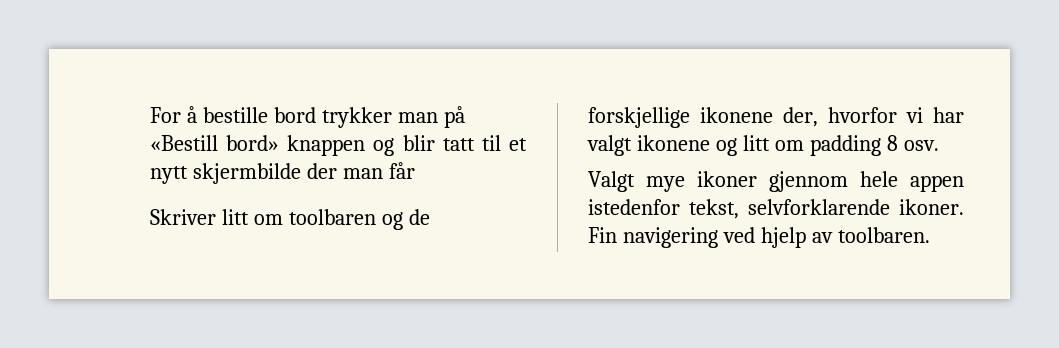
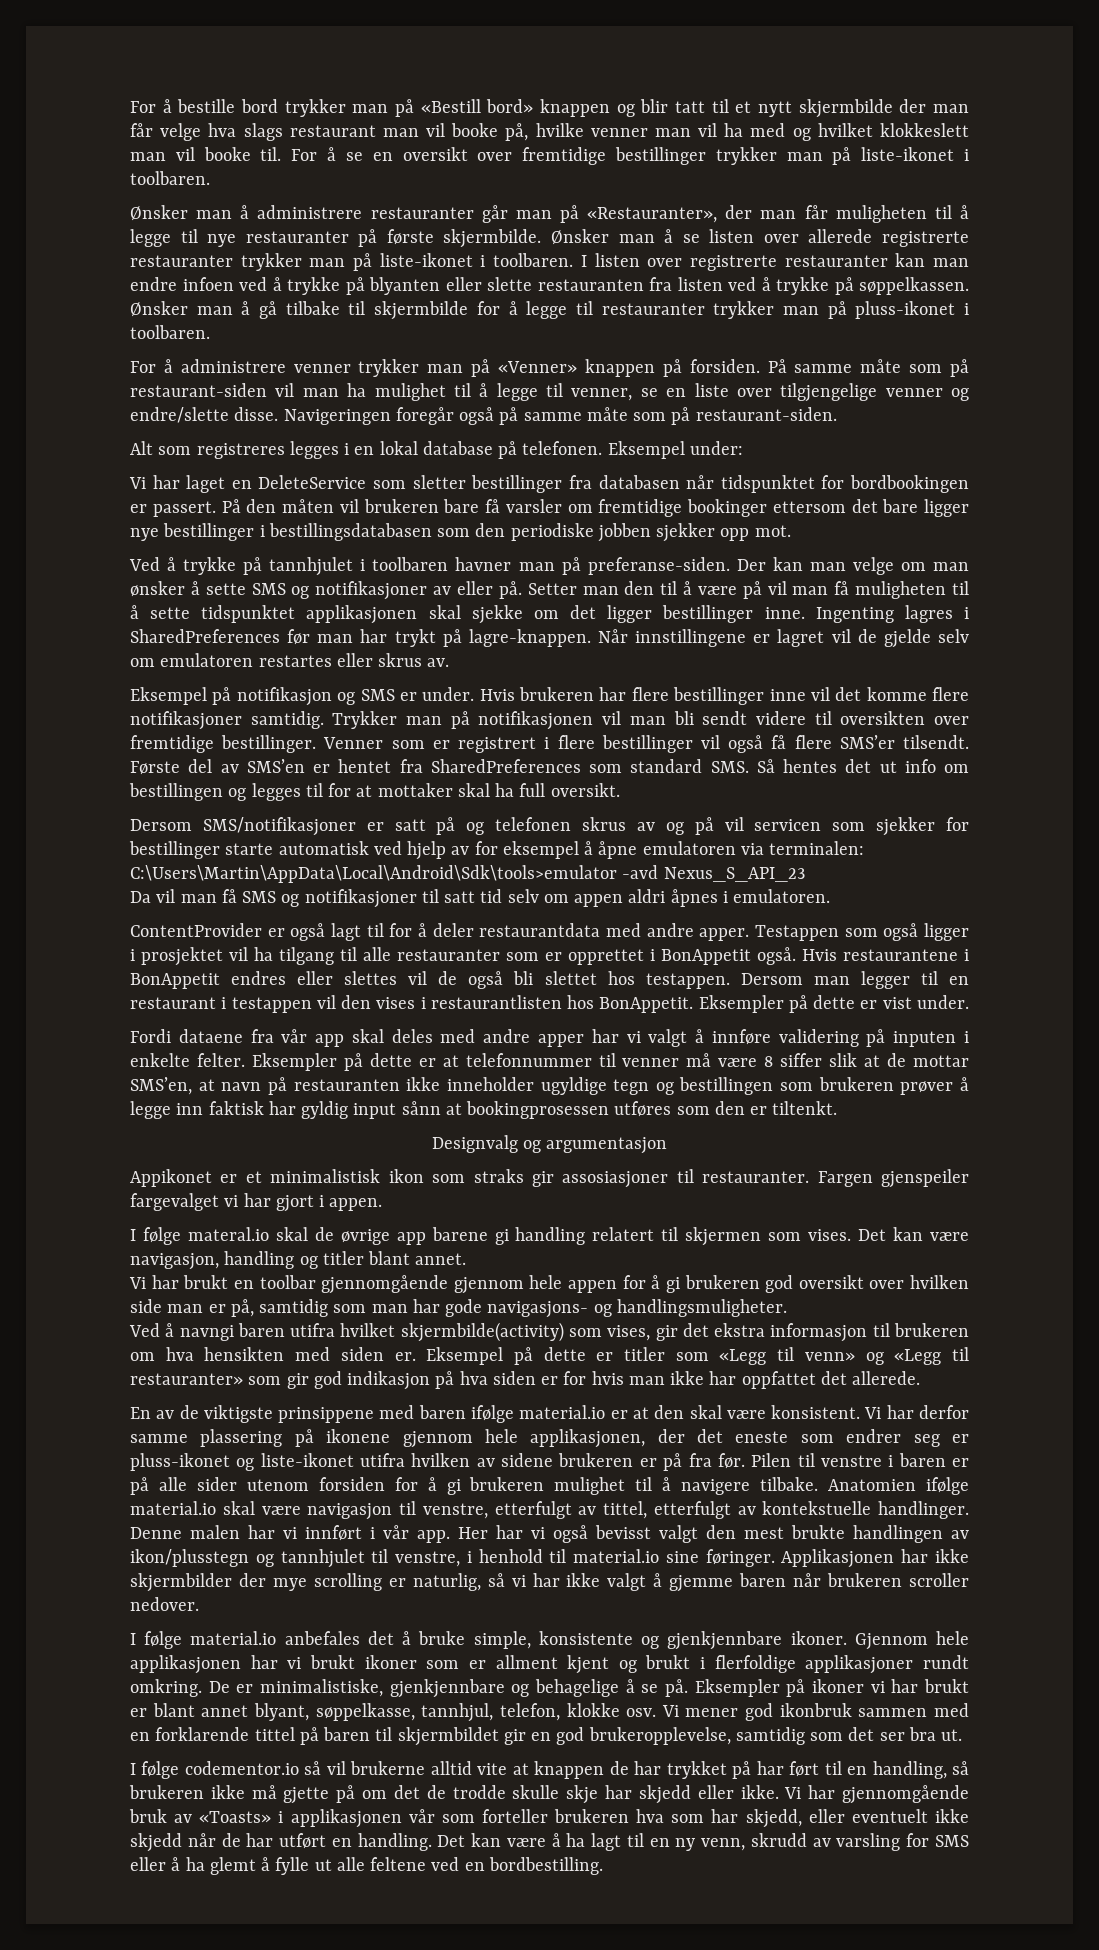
[150,209,430,230] [588,107,964,128] [587,135,939,156] [588,171,964,192] [588,199,964,219] [588,227,930,248] // Skriver litt om toolbaren og de forskjellige ikonene der, hvorfor vi har valgt ikonene og litt om padding 8 osv. // Valgt mye ikoner gjennom hele appen istedenfor tekst, selvforklarende ikoner. Fin navigering ved hjelp av toolbaren. -> [160,123,969,141] [130,147,969,165] [130,171,210,185] [130,205,969,223] [130,229,969,248] [130,253,970,271] [130,277,969,295] [130,301,969,320] [130,325,210,339] [130,359,970,377] [130,383,969,402] [130,407,837,425] [130,441,743,459] [129,475,969,493] [130,499,969,517] [130,523,791,542] [129,557,969,576] [130,581,970,600] [130,605,969,624] [130,629,969,648] [130,653,450,667] [130,687,969,706] [130,711,970,730] [130,735,969,753] [130,759,969,775] [129,783,620,801] [130,817,970,836] [129,841,865,860] [130,865,805,883] [130,889,831,908] [130,923,969,941] [130,947,969,966] [130,971,970,989] [130,995,969,1013] [130,1029,970,1047] [130,1053,970,1071] [130,1077,969,1095] [130,1101,838,1119] [431,1135,668,1154] [130,1169,969,1188] [130,1193,383,1212] [130,1227,970,1246] [130,1251,467,1270] [129,1275,969,1294] [130,1299,787,1318] [129,1322,970,1342] [130,1347,970,1365] [130,1371,921,1390] [130,1405,969,1423] [130,1429,969,1448] [130,1453,970,1471] [130,1477,969,1495] [130,1501,969,1520] [130,1525,969,1543] [130,1549,969,1568] [130,1573,969,1592] [130,1597,199,1611] [130,1631,970,1650] [130,1655,969,1674] [130,1679,969,1698] [130,1703,969,1722] [130,1727,963,1746] [130,1761,970,1779] [129,1785,970,1804] [129,1809,969,1828] [130,1833,970,1852] [130,1857,603,1875] velge hva slags restaurant man vil booke på, hvilke venner man vil ha med og hvilket klokkeslett man vil booke til. For å se en oversikt over fremtidige bestillinger trykker man på liste-ikonet i toolbaren. // Ønsker man å administrere restauranter går man på «Restauranter», der man får muligheten til å legge til nye restauranter på første skjermbilde. Ønsker man å se listen over allerede registrerte restauranter trykker man på liste-ikonet i toolbaren. I listen over registrerte restauranter kan man endre infoen ved å trykke på blyanten eller slette restauranten fra listen ved å trykke på søppelkassen. Ønsker man å gå tilbake til skjermbilde for å legge til restauranter trykker man på pluss-ikonet i toolbaren. // For å administrere venner trykker man på «Venner» knappen på forsiden. På samme måte som på restaurant-siden vil man ha mulighet til å legge til venner, se en liste over tilgjengelige venner og endre/slette disse. Navigeringen foregår også på samme måte som på restaurant-siden. // Alt som registreres legges i en lokal database på telefonen. Eksempel under: // Vi har laget en DeleteService som sletter bestillinger fra databasen når tidspunktet for bordbookingen er passert. På den måten vil brukeren bare få varsler om fremtidige bookinger ettersom det bare ligger nye bestillinger i bestillingsdatabasen som den periodiske jobben sjekker opp mot. // Ved å trykke på tannhjulet i toolbaren havner man på preferanse-siden. Der kan man velge om man ønsker å sette SMS og notifikasjoner av eller på. Setter man den til å være på vil man få muligheten til å sette tidspunktet applikasjonen skal sjekke om det ligger bestillinger inne. Ingenting lagres i SharedPreferences før man har trykt på lagre-knappen. Når innstillingene er lagret vil de gjelde selv om emulatoren restartes eller skrus av. // Eksempel på notifikasjon og SMS er under. Hvis brukeren har flere bestillinger inne vil det komme flere notifikasjoner samtidig. Trykker man på notifikasjonen vil man bli sendt videre til oversikten over fremtidige bestillinger. Venner som er registrert i flere bestillinger vil også få flere SMS’er tilsendt. Første del av SMS’en er hentet fra SharedPreferences som standard SMS. Så hentes det ut info om bestillingen og legges til for at mottaker skal ha full oversikt. // Dersom SMS/notifikasjoner er satt på og telefonen skrus av og på vil servicen som sjekker for bestillinger starte automatisk ved hjelp av for eksempel å åpne emulatoren via terminalen: C:\Users\Martin\AppData\Local\Android\Sdk\tools>emulator -avd Nexus_S_API_23 // Da vil man få SMS og notifikasjoner til satt tid selv om appen aldri åpnes i emulatoren. // ContentProvider er også lagt til for å deler restaurantdata med andre apper. Testappen som også ligger i prosjektet vil ha tilgang til alle restauranter som er opprettet i BonAppetit også. Hvis restaurantene i BonAppetit endres eller slettes vil de også bli slettet hos testappen. Dersom man legger til en restaurant i testappen vil den vises i restaurantlisten hos BonAppetit. Eksempler på dette er vist under. // Fordi dataene fra vår app skal deles med andre apper har vi valgt å innføre validering på inputen i enkelte felter. Eksempler på dette er at telefonnummer til venner må være 8 siffer slik at de mottar SMS’en, at navn på restauranten ikke inneholder ugyldige tegn og bestillingen som brukeren prøver å legge inn faktisk har gyldig input sånn at bookingprosessen utføres som den er tiltenkt. // Designvalg og argumentasjon // Appikonet er et minimalistisk ikon som straks gir assosiasjoner til restauranter. Fargen gjenspeiler fargevalget vi har gjort i appen. // I følge materal.io skal de øvrige app barene gi handling relatert til skjermen som vises. Det kan være navigasjon, handling og titler blant annet. // Vi har brukt en toolbar gjennomgående gjennom hele appen for å gi brukeren god oversikt over hvilken side man er på, samtidig som man har gode navigasjons- og handlingsmuligheter. // Ved å navngi baren utifra hvilket skjermbilde(activity) som vises, gir det ekstra informasjon til brukeren om hva hensikten med siden er. Eksempel på dette er titler som «Legg til venn» og «Legg til restauranter» som gir god indikasjon på hva siden er for hvis man ikke har oppfattet det allerede. // En av de viktigste prinsippene med baren ifølge material.io er at den skal være konsistent. Vi har derfor samme plassering på ikonene gjennom hele applikasjonen, der det eneste som endrer seg er pluss-ikonet og liste-ikonet utifra hvilken av sidene brukeren er på fra før. Pilen til venstre i baren er på alle sider utenom forsiden for å gi brukeren mulighet til å navigere tilbake. Anatomien ifølge material.io skal være navigasjon til venstre, etterfulgt av tittel, etterfulgt av kontekstuelle handlinger. Denne malen har vi innført i vår app. Her har vi også bevisst valgt den mest brukte handlingen av ikon/plusstegn og tannhjulet til venstre, i henhold til material.io sine føringer. Applikasjonen har ikke skjermbilder der mye scrolling er naturlig, så vi har ikke valgt å gjemme baren når brukeren scroller nedover. // I følge material.io anbefales det å bruke simple, konsistente og gjenkjennbare ikoner. Gjennom hele applikasjonen har vi brukt ikoner som er allment kjent og brukt i flerfoldige applikasjoner rundt omkring. De er minimalistiske, gjenkjennbare og behagelige å se på. Eksempler på ikoner vi har brukt er blant annet blyant, søppelkasse, tannhjul, telefon, klokke osv. Vi mener god ikonbruk sammen med en forklarende tittel på baren til skjermbildet gir en god brukeropplevelse, samtidig som det ser bra ut. // I følge codementor.io så vil brukerne alltid vite at knappen de har trykket på har ført til en handling, så brukeren ikke må gjette på om det de trodde skulle skje har skjedd eller ikke. Vi har gjennomgående bruk av «Toasts» i applikasjonen vår som forteller brukeren hva som har skjedd, eller eventuelt ikke skjedd når de har utført en handling. Det kan være å ha lagt til en ny venn, skrudd av varsling for SMS eller å ha glemt å fylle ut alle feltene ved en bordbestilling.

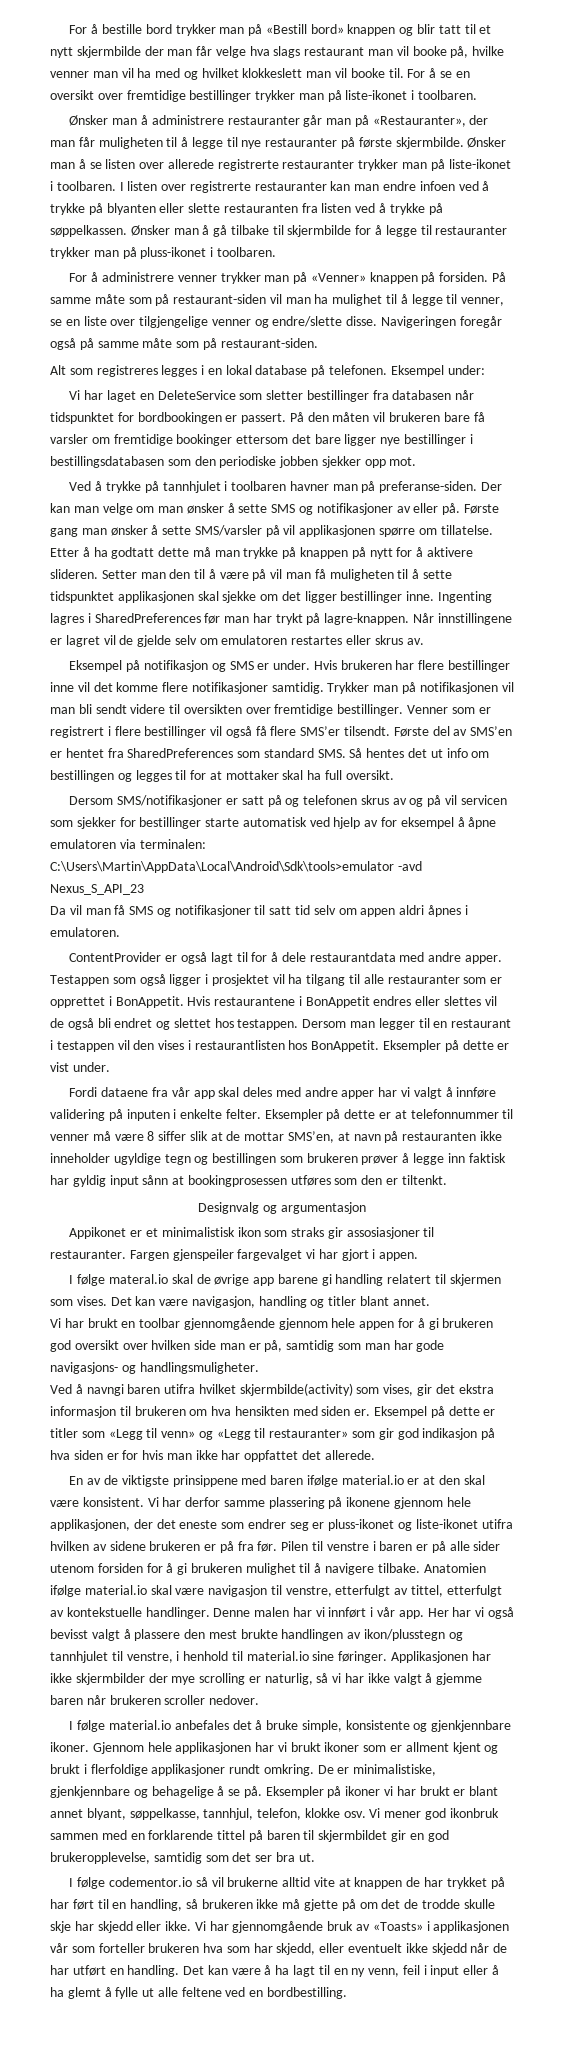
(522, 590) none -> [463,504,499,514] [50,525,493,537] [50,547,473,559] [50,569,98,579] Første gang man ønsker å sette SMS/varsler på vil applikasjonen spørre om tillatelse. Etter å ha godtatt dette må man trykke på knappen på nytt for å aktivere slideren.
[432,923,474,937] deler -> [281,952,306,962] dele
[661,947,796,965] BonAppetit også. -> [115,996,184,1008] BonAppetit.
(534, 978) none -> [114,1018,171,1030] endret og
(698, 1534) none -> [123,1629,181,1641] å plassere
[750,1833,970,1851] skrudd av varsling for SMS -> [402,1965,460,1977] feil i input

